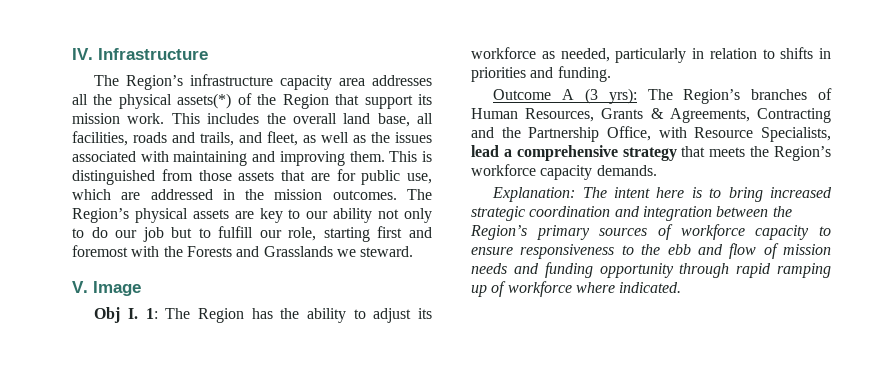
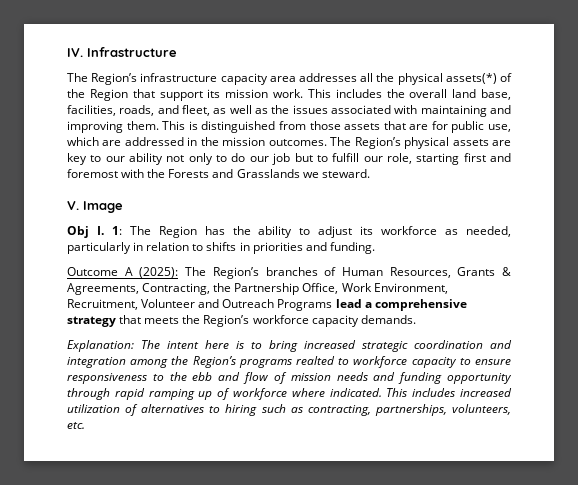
[417,113,433,124] [72,131,234,146] all facilities, roads and trails, -> [67,105,155,116] facilities, roads,
[584,88,637,104] (3 yrs): -> [139,267,179,278] (2025):
[757,108,831,123] [471,127,494,138] Contracting and -> [142,283,211,295] Contracting,
[658,127,831,142] with Resource Specialists, -> [341,283,448,294] [67,299,333,311] Work Environment, Recruitment, Volunteer and Outreach Programs
[716,206,792,217] [470,224,673,240] between the Region’s primary sources of -> [130,356,350,368] among the Region’s programs realted to
(682, 287) none -> [386,388,513,397] [67,404,511,416] [67,422,85,429] This includes increased utilization of alternatives to hiring such as contracting, partnerships, volunteers, etc.

